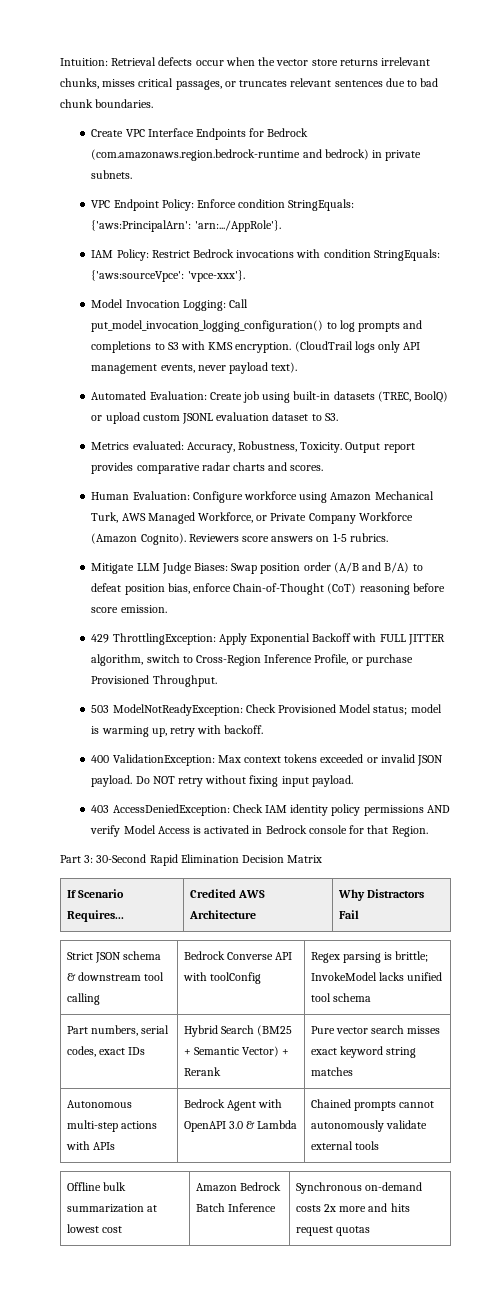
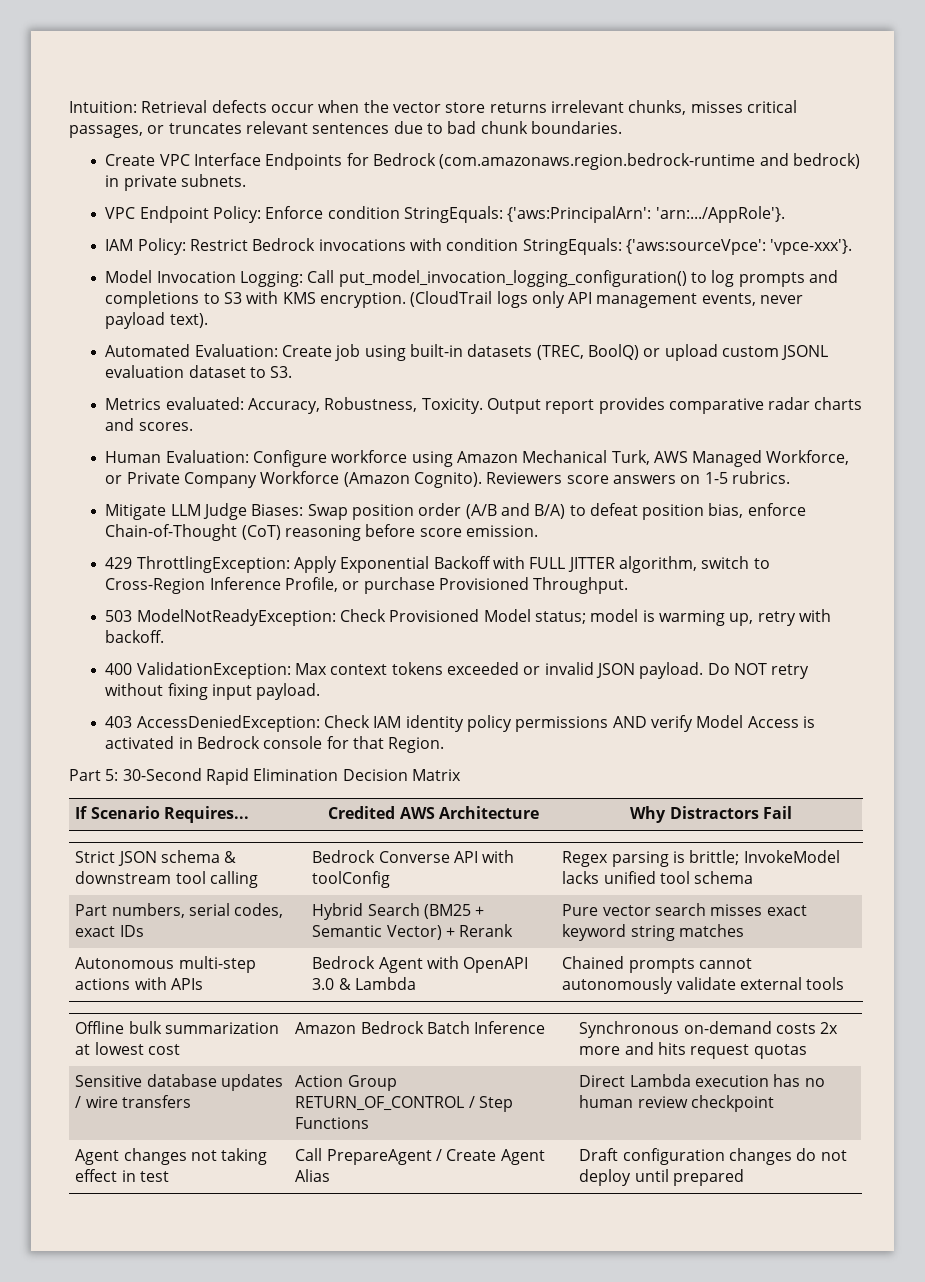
[84,855,94,863] 3: -> [105,769,119,781] 5:
(370, 1231) none -> [75,1074,284,1091] [75,1095,192,1108] [295,1075,397,1091] [295,1096,514,1112] [295,1117,370,1129] [579,1074,825,1087] [579,1095,775,1112] [75,1148,268,1165] [75,1169,170,1182] [295,1148,545,1165] [295,1169,331,1182] [579,1148,847,1165] [579,1169,745,1186] // Sensitive database updates / wire transfers | Action Group RETURN_OF_CONTROL / Step Functions | Direct Lambda execution has no human review checkpoint // Agent changes not taking effect in test | Call PrepareAgent / Create Agent Alias | Draft configuration changes do not deploy until prepared

